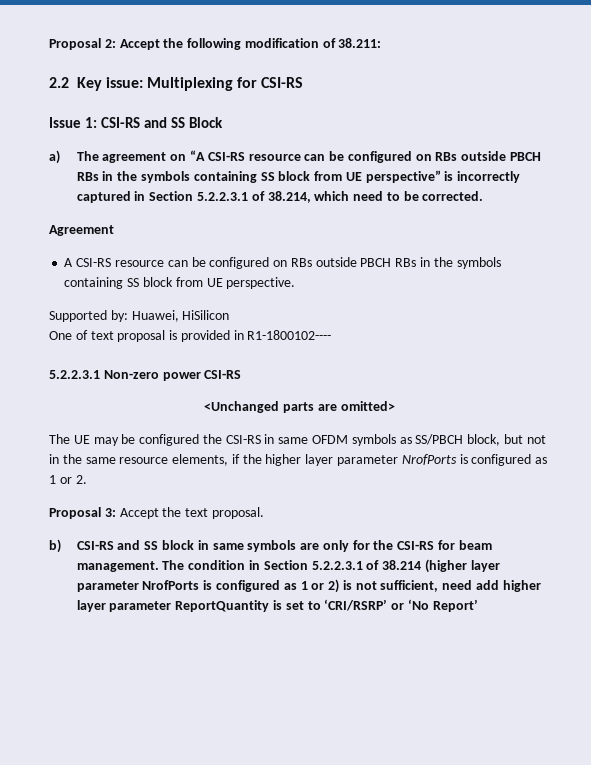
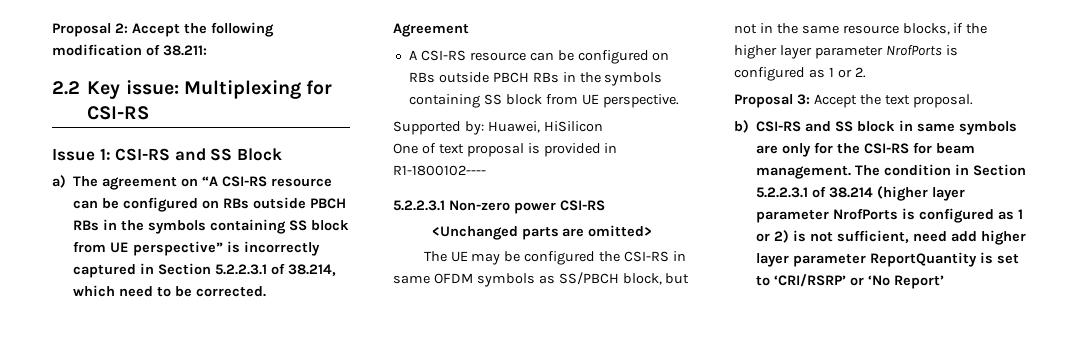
[172,454,229,466] elements, -> [902,23,950,35] blocks,

